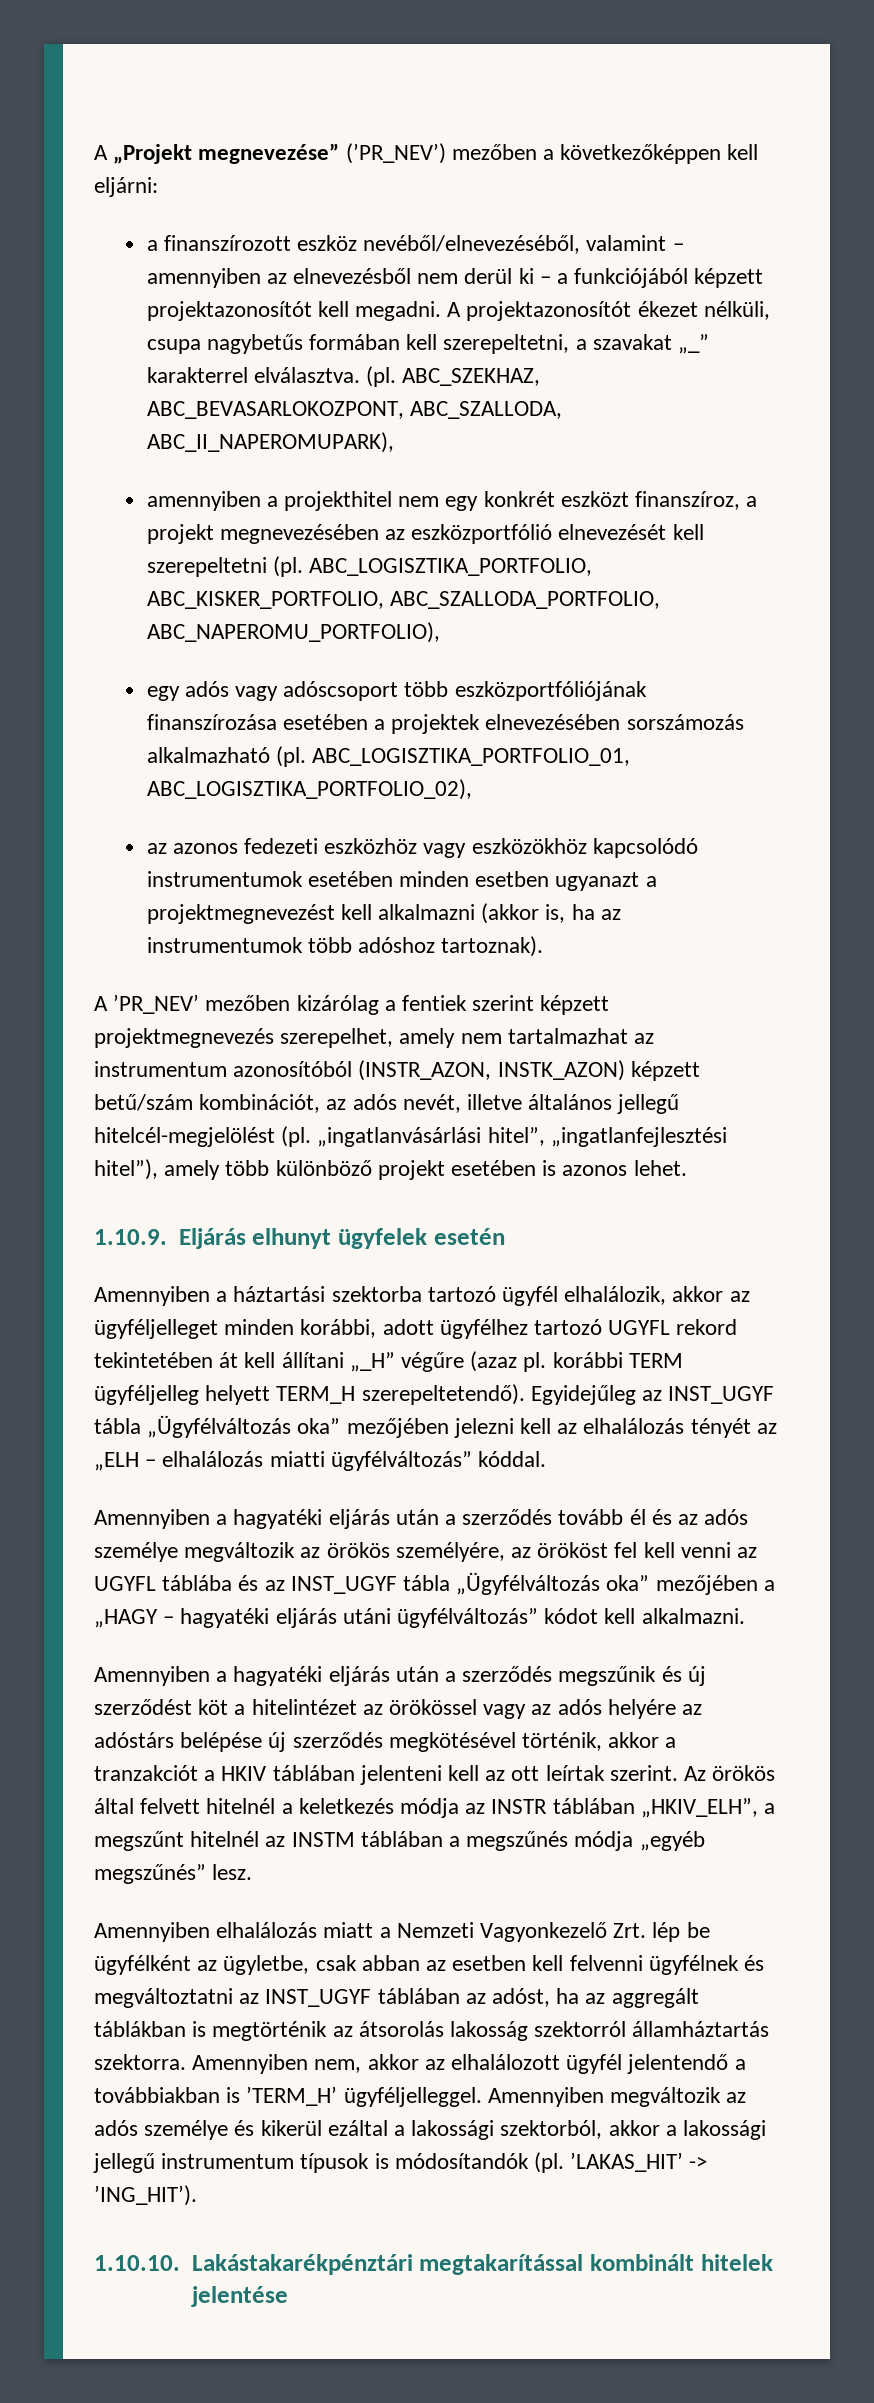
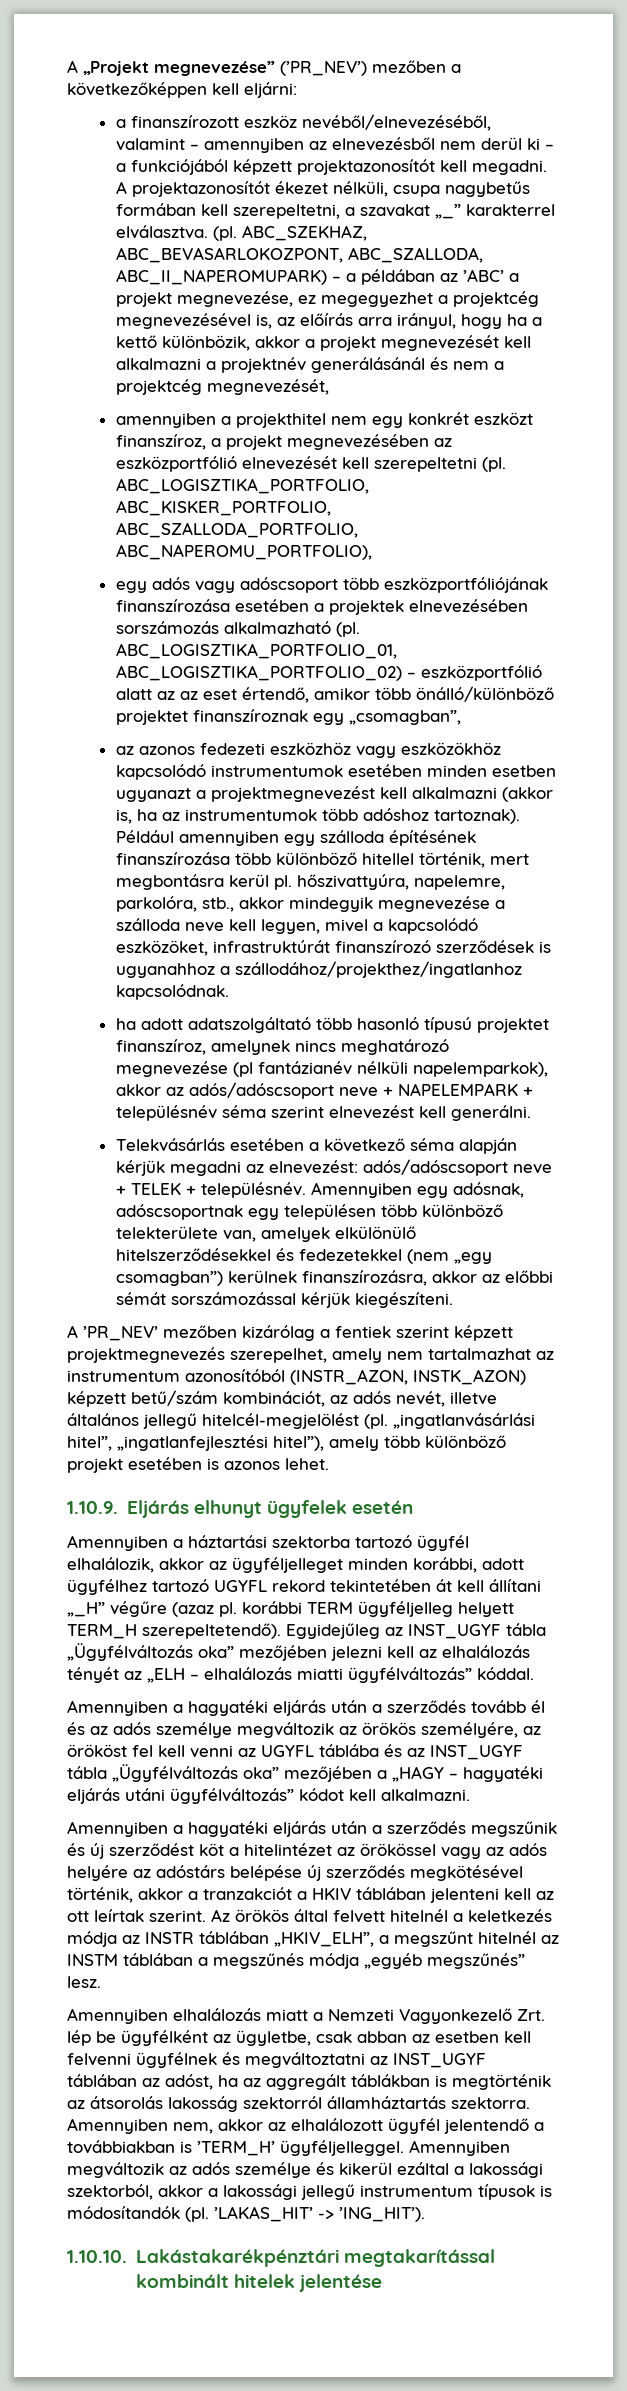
[146,432,394,453] ABC_II_NAPEROMUPARK), -> [115,269,519,285] [115,291,539,307] [115,313,542,329] [115,335,531,351] [115,357,504,373] [115,379,329,395] ABC_II_NAPEROMUPARK) – a példában az ’ABC’ a projekt megnevezése, ez megegyezhet a projektcég megnevezésével is, az előírás arra irányul, hogy ha a kettő különbözik, akkor a projekt megnevezését kell alkalmazni a projektnév generálásánál és nem a projektcég megnevezését,
[146,779,472,800] ABC_LOGISZTIKA_PORTFOLIO_02), -> [115,665,542,681] [115,686,554,703] [115,709,461,725] ABC_LOGISZTIKA_PORTFOLIO_02) – eszközportfólió alatt az az eset értendő, amikor több önálló/különböző projektet finanszíroznak egy „csomagban”,
(544, 946) none -> [115,830,476,846] [115,852,529,868] [115,874,505,890] [115,896,505,912] [115,918,478,934] [115,940,551,956] [115,961,522,978] [115,984,229,1000] [115,1017,549,1033] [115,1039,449,1055] [115,1061,548,1077] [115,1082,533,1099] [115,1105,531,1121] [115,1138,517,1154] [115,1159,552,1176] [115,1182,524,1198] [115,1204,503,1220] [115,1226,416,1242] [115,1248,492,1264] [115,1270,553,1286] [115,1292,453,1308] Például amennyiben egy szálloda építésének finanszírozása több különböző hitellel történik, mert megbontásra kerül pl. hőszivattyúra, napelemre, parkolóra, stb., akkor mindegyik megnevezése a szálloda neve kell legyen, mivel a kapcsolódó eszközöket, infrastruktúrát finanszírozó szerződések is ugyanahhoz a szállodához/projekthez/ingatlanhoz kapcsolódnak. // ha adott adatszolgáltató több hasonló típusú projektet finanszíroz, amelynek nincs meghatározó megnevezése (pl fantázianév nélküli napelemparkok), akkor az adós/adóscsoport neve + NAPELEMPARK + településnév séma szerint elnevezést kell generálni. // Telekvásárlás esetében a következő séma alapján kérjük megadni az elnevezést: adós/adóscsoport neve + TELEK + településnév. Amennyiben egy adósnak, adóscsoportnak egy településen több különböző telekterülete van, amelyek elkülönülő hitelszerződésekkel és fedezetekkel (nem „egy csomagban”) kerülnek finanszírozásra, akkor az előbbi sémát sorszámozással kérjük kiegészíteni.

